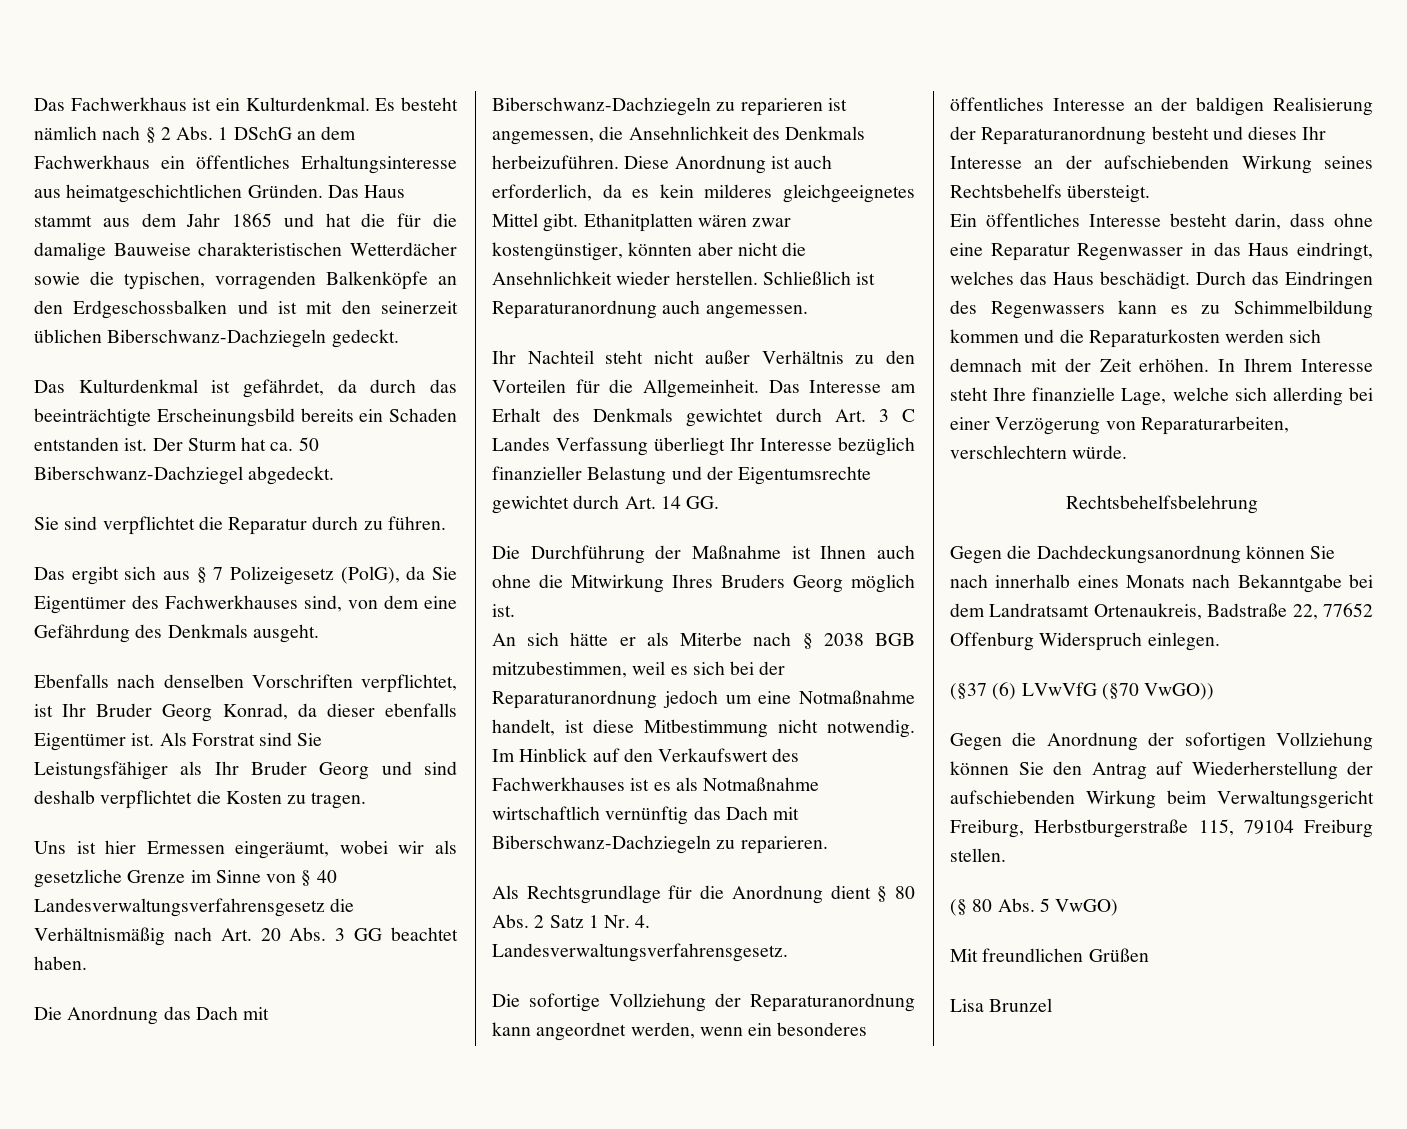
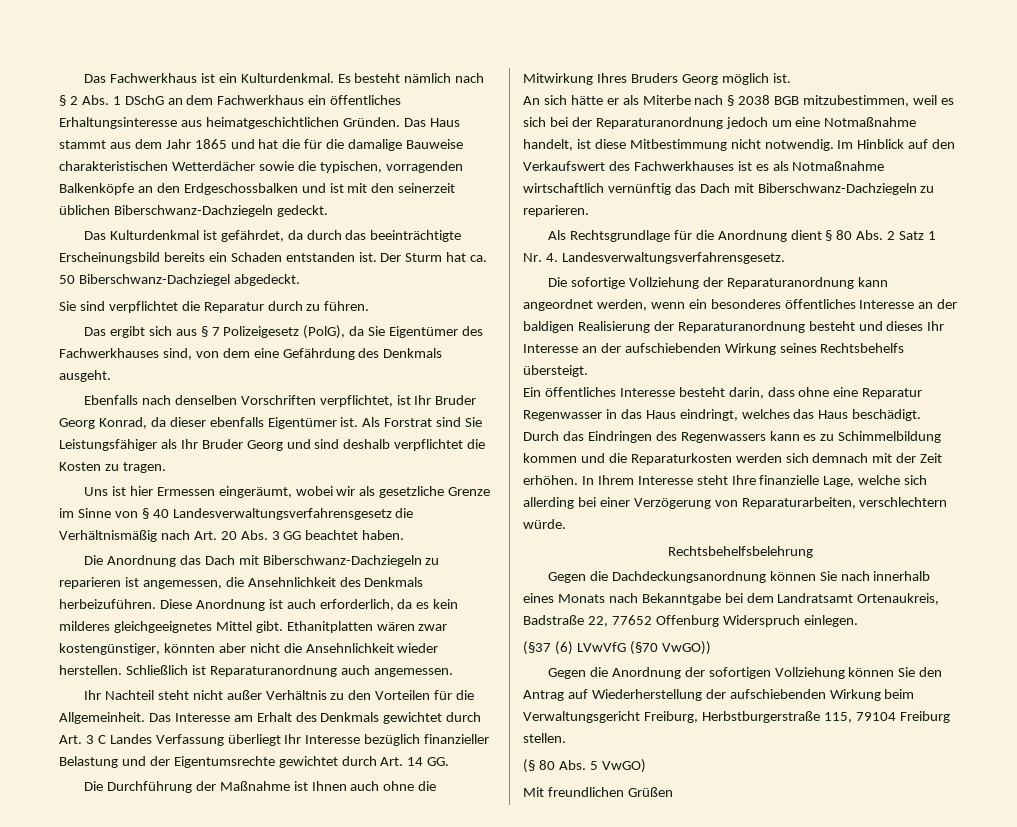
[950,998,1053,1012] // Lisa Brunzel -> (673, 792) none

